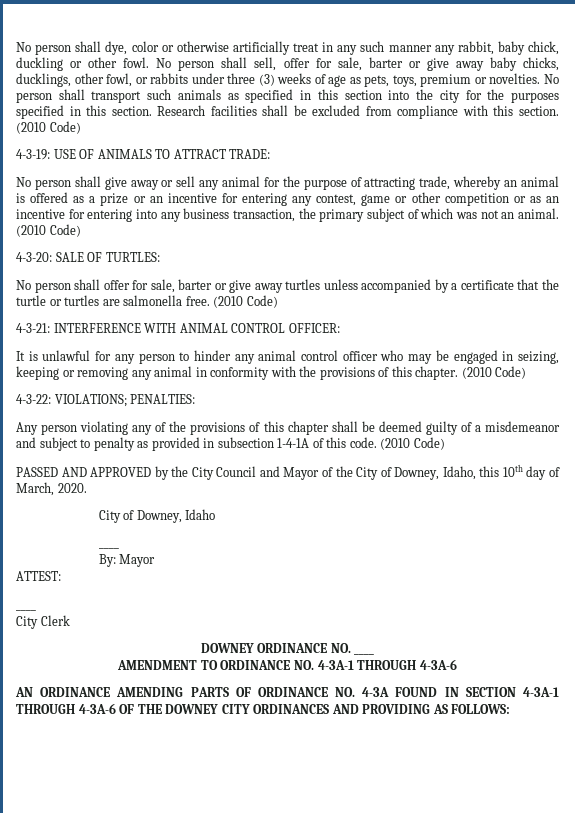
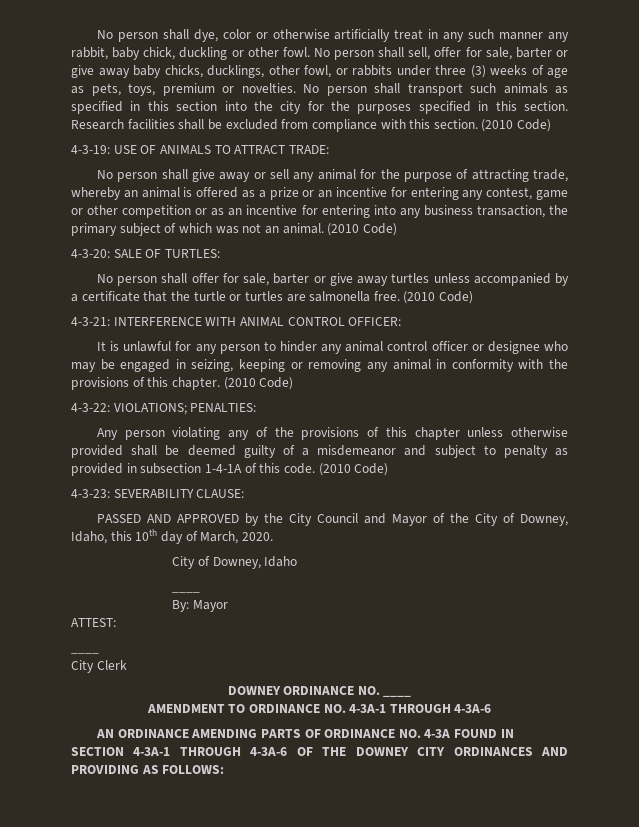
(378, 356) none -> [471,341,540,354] or designee
(329, 428) none -> [467,427,568,437] [71,445,123,458] unless otherwise provided
(445, 443) none -> [71,489,245,498] // 4-3-23: SEVERABILITY CLAUSE:

